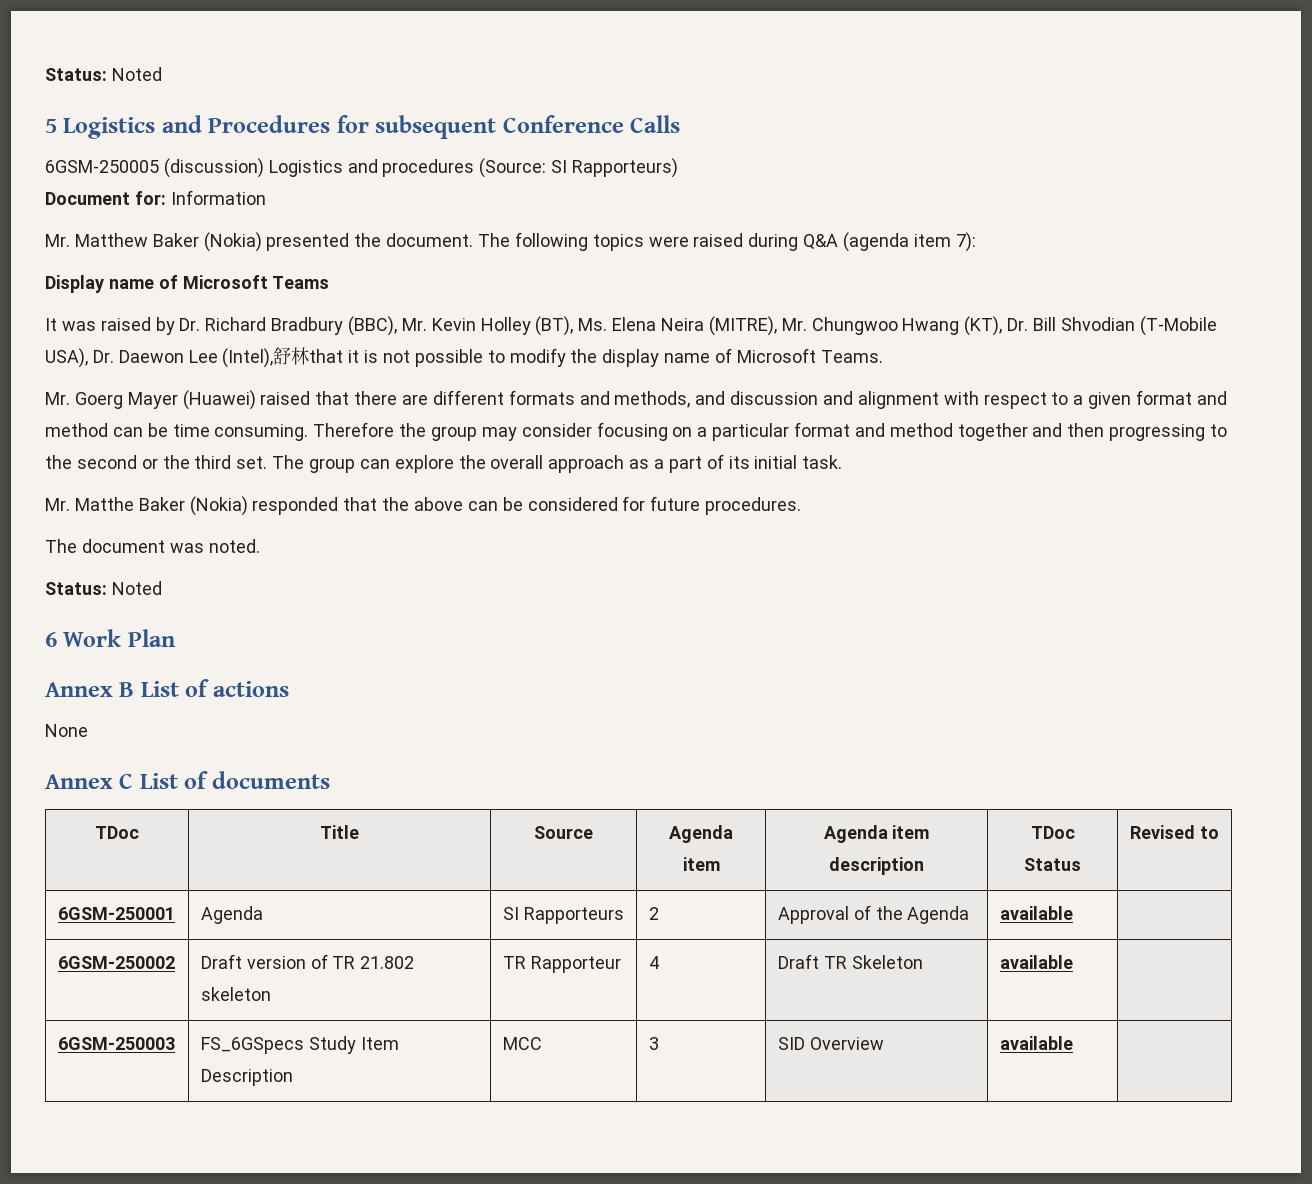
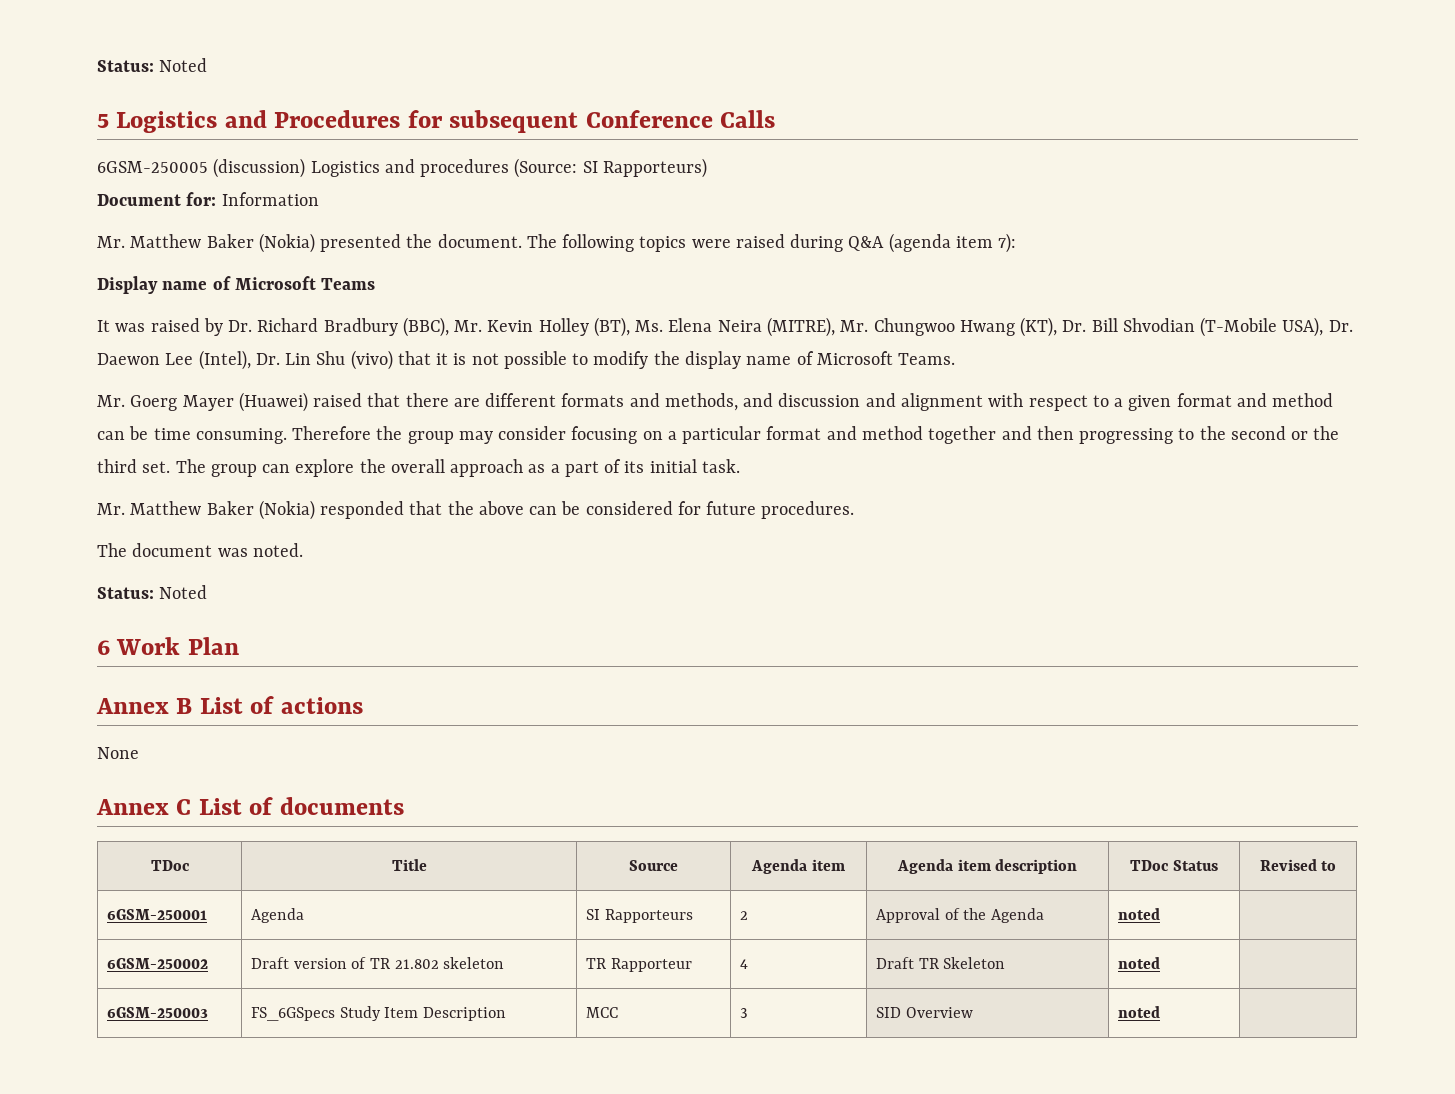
[273,347,310,365] 舒林 -> [255,350,393,370] Dr. Lin Shu (vivo)
[74,497,134,511] Matthe -> [130,501,202,515] Matthew
[999,906,1073,920] available -> [1117,908,1160,920] noted
[999,955,1073,969] available -> [1117,957,1160,969] noted
[999,1036,1073,1050] available -> [1117,1006,1160,1018] noted

